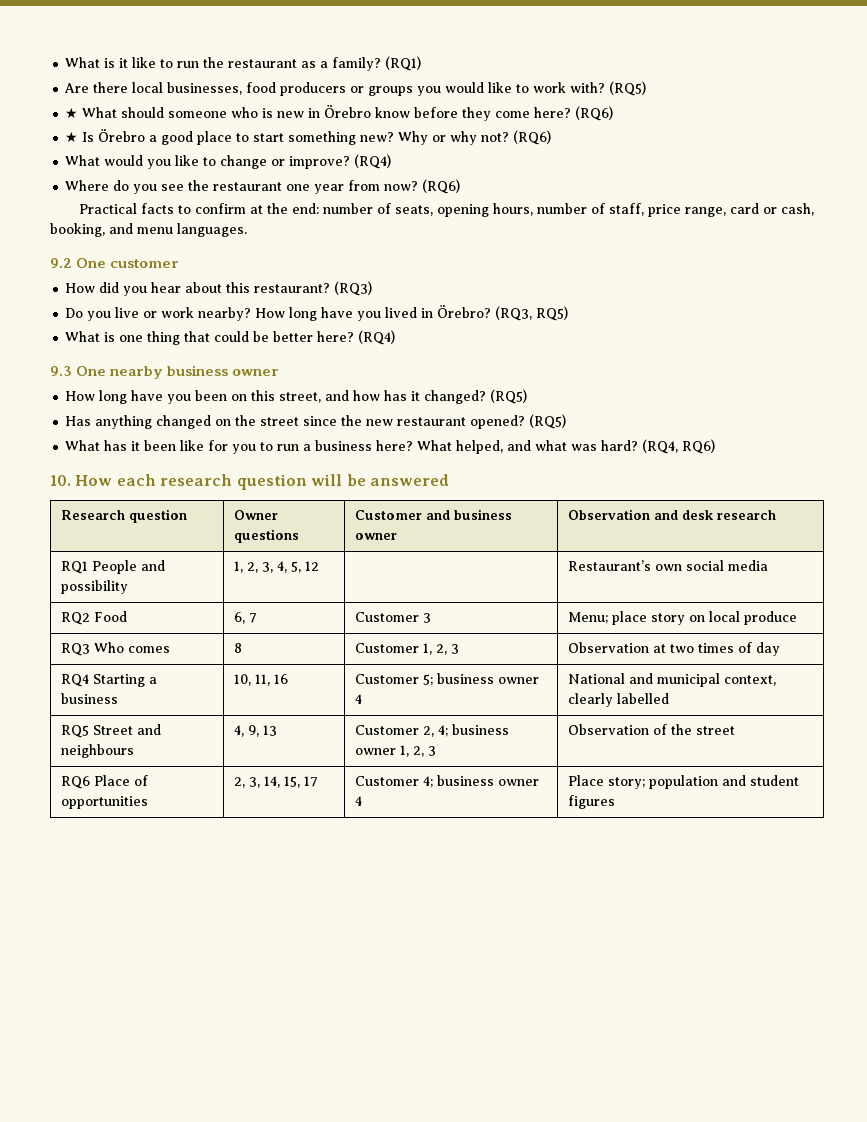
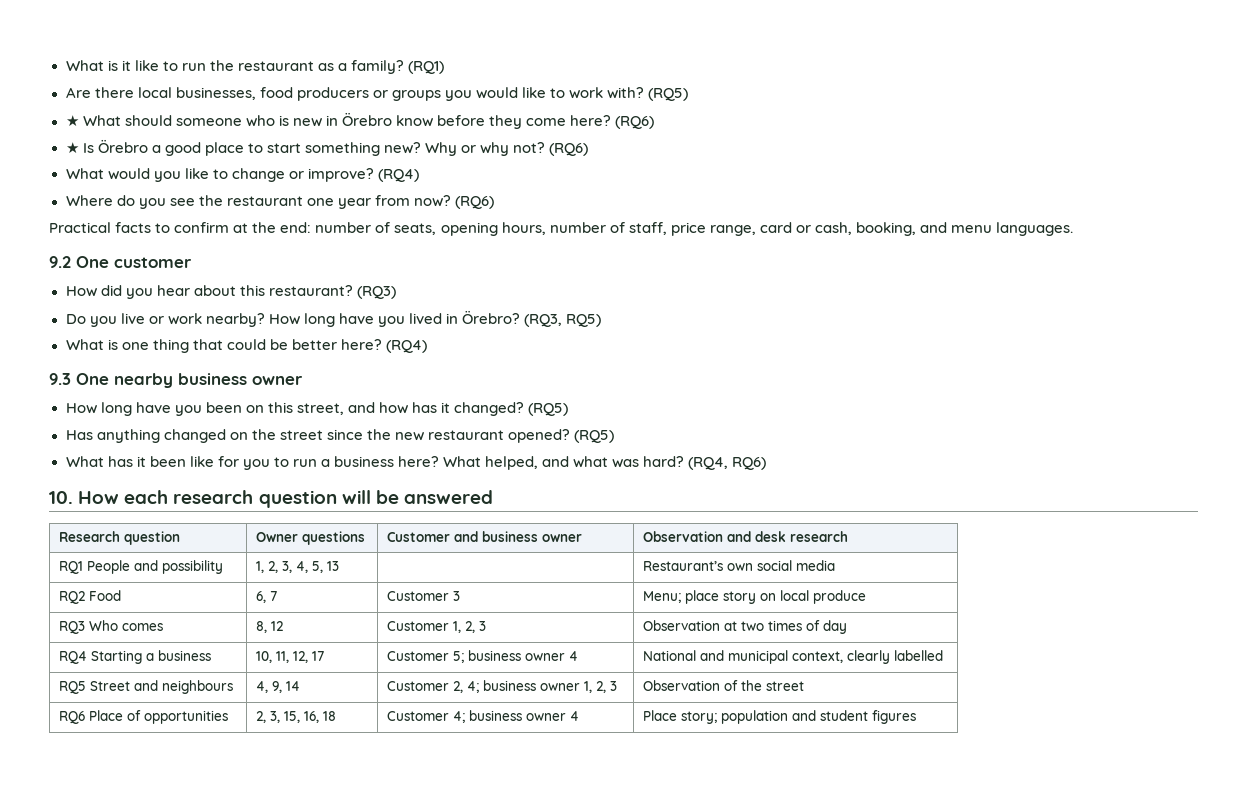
[304,561,319,571] 12 -> [327,561,340,571] 13
[233,643,242,653] 8 -> [256,621,284,633] 8, 12
[273,674,288,684] 16 -> [293,651,325,663] 12, 17
[262,725,277,736] 13 -> [286,681,301,691] 14
[263,776,318,788] 14, 15, 17 -> [284,711,337,723] 15, 16, 18

